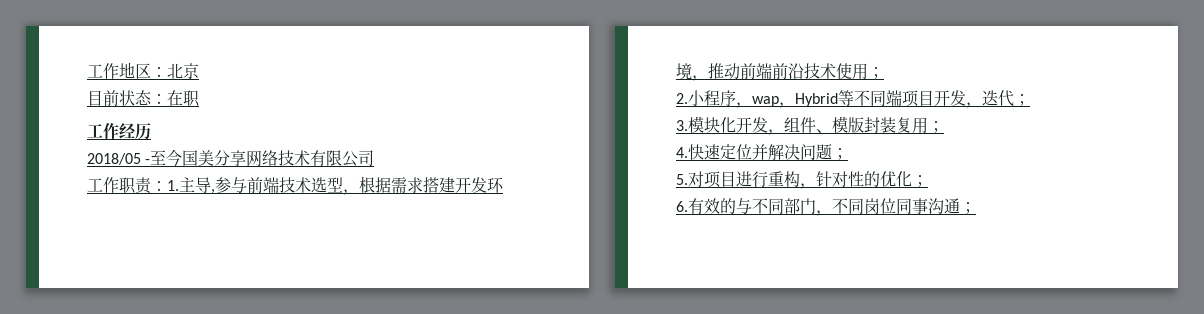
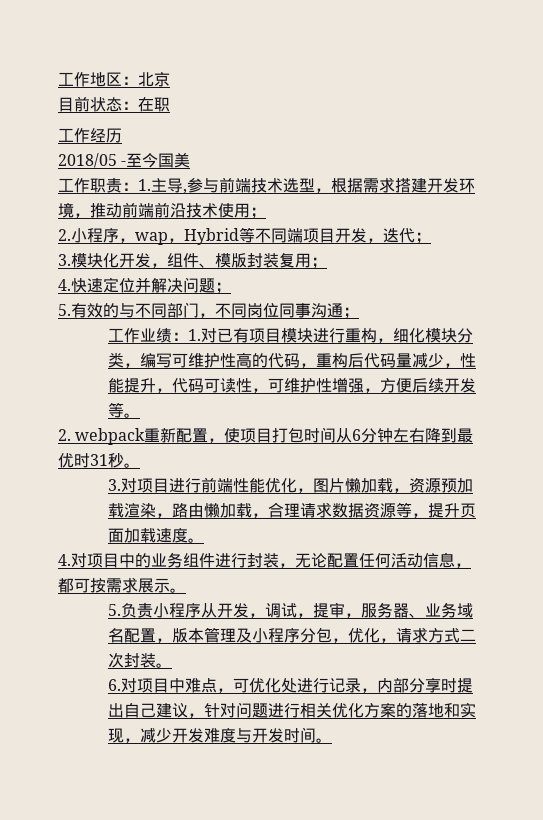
[214,150,375,167] 分享⽹络技术有限公司 -> (191, 160) none
[688,171,928,189] [676,201,688,212] 对项目进行重构，针对性的优化； // 6. -> (71, 310) none
(976, 208) none -> [107,328,473,343] [107,352,476,368] [107,377,476,393] [107,402,140,418] [58,427,474,445] [58,453,140,468] [107,477,473,493] [107,502,476,518] [107,528,204,543] [58,552,471,568] [58,577,186,593] [107,602,473,618] [107,627,476,643] [107,652,172,668] [107,678,473,693] [107,702,476,718] [107,727,332,743] // 工作业绩：1.对已有项目模块进行重构，细化模块分类，编写可维护性高的代码，重构后代码量减少，性能提升，代码可读性，可维护性增强，方便后续开发等。 // 2. webpack重新配置，使项目打包时间从6分钟左右降到最优时31秒。 // 3.对项目进行前端性能优化，图片懒加载，资源预加载渲染，路由懒加载，合理请求数据资源等，提升页面加载速度。 // 4.对项目中的业务组件进行封装，无论配置任何活动信息，都可按需求展示。 // 5.负责小程序从开发，调试，提审，服务器、业务域名配置，版本管理及小程序分包，优化，请求方式二次封装。 // 6.对项目中难点，可优化处进行记录，内部分享时提出自己建议，针对问题进行相关优化方案的落地和实现，减少开发难度与开发时间。

